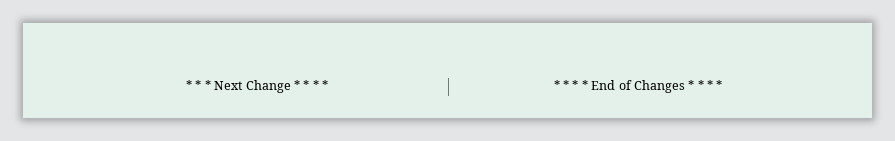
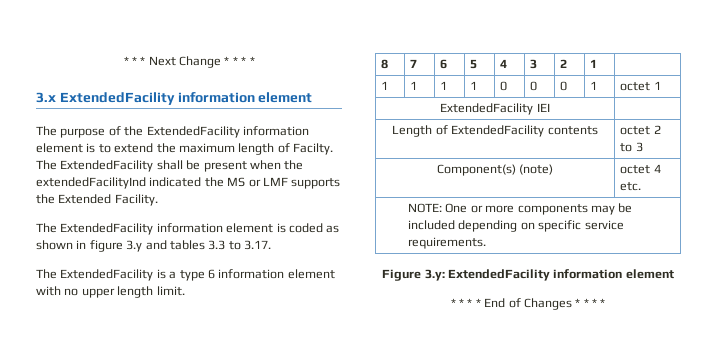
(328, 85) none -> [36,92,313,105] [36,126,309,138] [36,143,333,155] [36,160,304,172] [36,177,341,189] [36,194,158,206] [36,223,340,235] [36,240,271,252] [36,269,335,281] [36,286,185,298] [381,59,389,69] [410,59,418,68] [440,59,448,69] [470,59,478,69] [500,59,508,68] [530,59,538,69] [560,59,568,68] [590,59,598,68] [381,81,389,90] [410,81,418,90] [440,81,448,90] [470,81,478,90] [500,81,508,91] [530,81,538,91] [560,81,568,91] [590,81,598,90] [620,81,661,91] [440,103,550,115] [392,125,598,137] [620,125,661,135] [620,142,643,152] [436,164,554,176] [620,164,661,174] [620,182,642,191] [408,203,633,215] [408,220,624,232] [408,237,487,249] [382,269,674,281] // 3.x ExtendedFacility information element // The purpose of the ExtendedFacility information element is to extend the maximum length of Facilty. The ExtendedFacility shall be present when the extendedFacilityInd indicated the MS or LMF supports the Extended Facility. // The ExtendedFacility information element is coded as shown in figure 3.y and tables 3.3 to 3.17. // The ExtendedFacility is a type 6 information element with no upper length limit. // 8 | 7 | 6 | 5 | 4 | 3 | 2 | 1 | // 1 | 1 | 1 | 1 | 0 | 0 | 0 | 1 | octet 1 // ExtendedFacility IEI | // Length of ExtendedFacility contents | octet 2 to 3 // Component(s) (note) | octet 4 etc. // NOTE: One or more components may be included depending on specific service requirements. // Figure 3.y: ExtendedFacility information element

